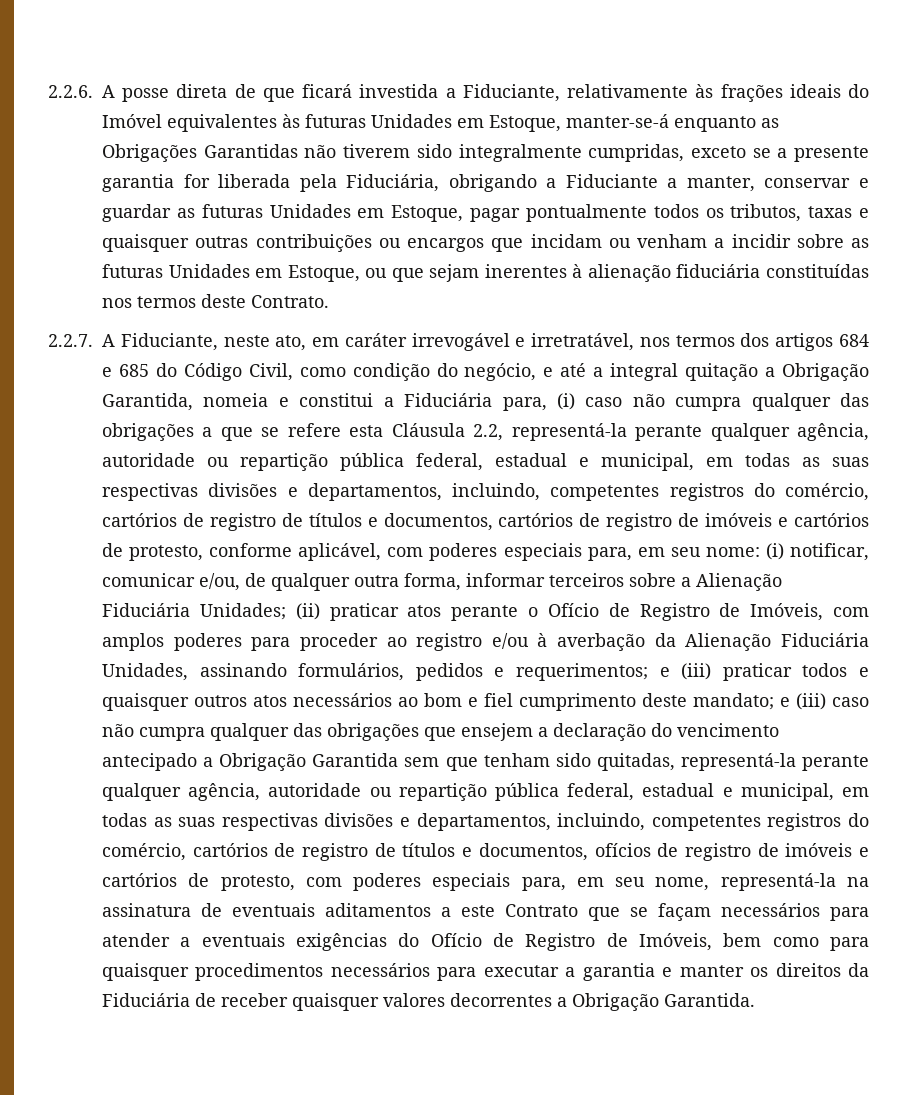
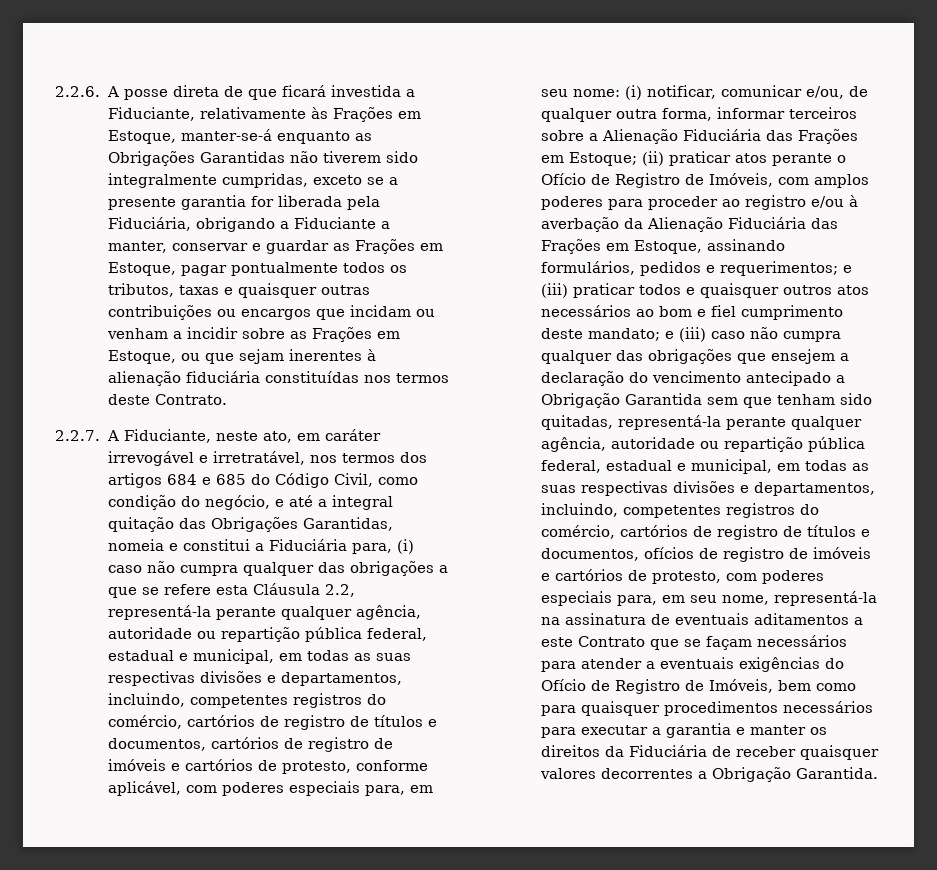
[720,84,870,102] [102,114,452,132] frações ideais do Imóvel equivalentes às futuras Unidades -> [332,107,393,122] Frações
[201,204,351,218] futuras Unidades -> [355,239,416,254] Frações
[102,264,250,278] futuras Unidades -> [311,327,372,342] Frações
[765,363,869,381] [102,393,193,411] a Obrigação Garantida, -> [178,517,393,532] das Obrigações Garantidas,
[199,603,286,620] Unidades; -> [765,129,858,144] [540,152,637,166] das Frações em Estoque;
[102,663,188,681] Unidades, -> [810,218,838,229] [540,239,702,254] das Frações em Estoque,

